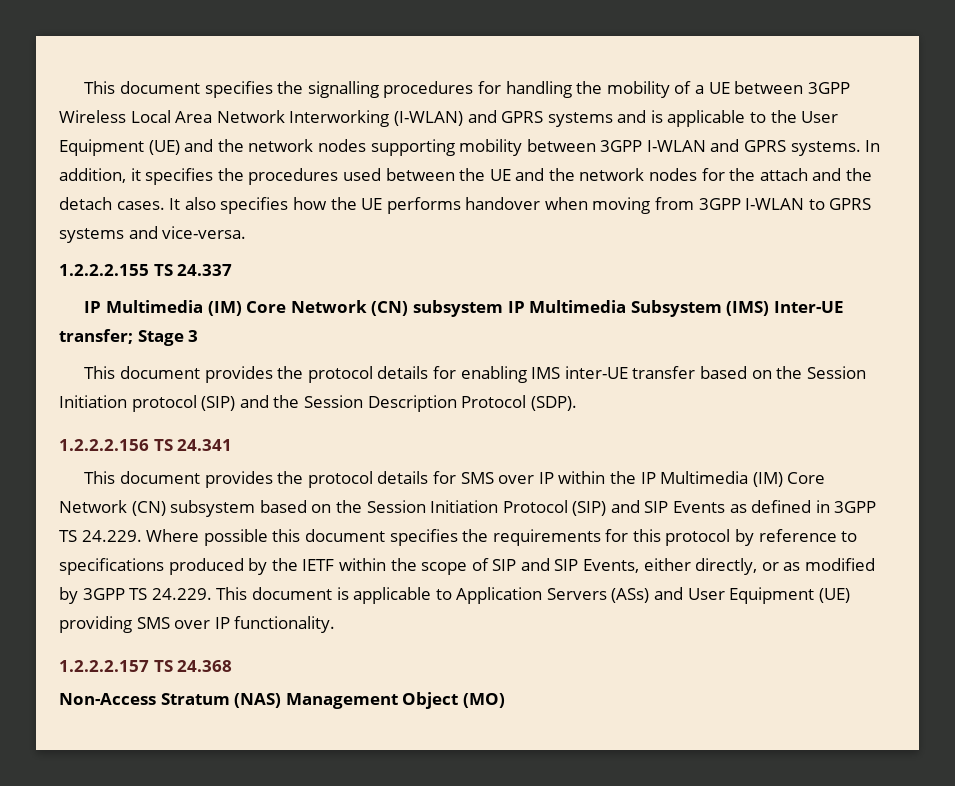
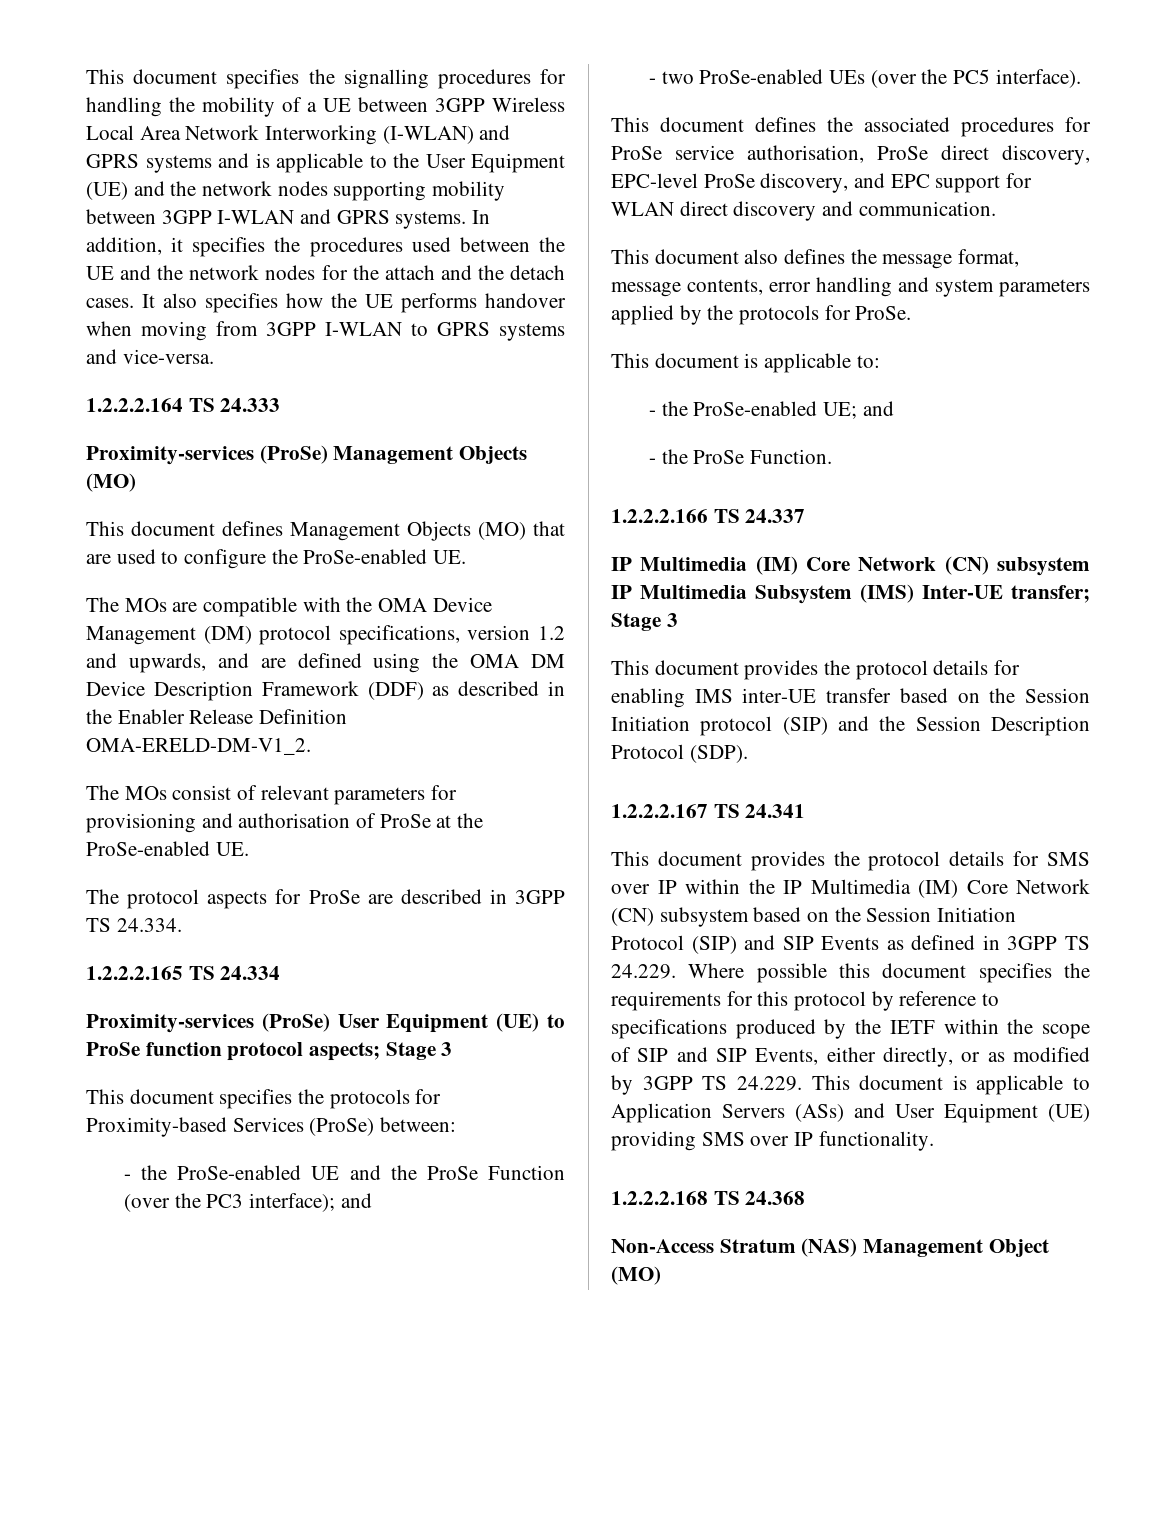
[59,264,149,276] 1.2.2.2.155 -> [86,398,281,412] [86,445,528,465] [86,473,136,492] [86,521,565,541] [86,549,467,569] [86,597,492,617] [86,625,565,645] [86,653,565,673] [86,681,565,701] [86,709,348,724] [86,738,311,755] [86,785,458,805] [86,813,484,833] [86,841,249,856] [86,889,565,909] [86,918,182,932] [86,966,281,980] [86,1013,565,1033] [86,1042,453,1061] [86,1089,442,1109] [86,1117,457,1137] [123,1165,565,1180] [123,1193,372,1212] [648,69,1081,88] [611,117,1091,137] [611,145,1090,165] [611,173,1033,193] [611,201,996,221] [611,249,1020,269] [611,277,1090,297] [611,305,912,325] [611,353,880,373] [648,401,894,419] [648,449,832,464] [611,509,708,523] 1.2.2.2.164 TS 24.333 // Proximity-services (ProSe) Management Objects (MO) // This document defines Management Objects (MO) that are used to configure the ProSe-enabled UE. // The MOs are compatible with the OMA Device Management (DM) protocol specifications, version 1.2 and upwards, and are defined using the OMA DM Device Description Framework (DDF) as described in the Enabler Release Definition OMA-ERELD-DM-V1_2. // The MOs consist of relevant parameters for provisioning and authorisation of ProSe at the ProSe-enabled UE. // The protocol aspects for ProSe are described in 3GPP TS 24.334. // 1.2.2.2.165 TS 24.334 // Proximity-services (ProSe) User Equipment (UE) to ProSe function protocol aspects; Stage 3 // This document specifies the protocols for Proximity-based Services (ProSe) between: // - the ProSe-enabled UE and the ProSe Function (over the PC3 interface); and // - two ProSe-enabled UEs (over the PC5 interface). // This document defines the associated procedures for ProSe service authorisation, ProSe direct discovery, EPC-level ProSe discovery, and EPC support for WLAN direct discovery and communication. // This document also defines the message format, message contents, error handling and system parameters applied by the protocols for ProSe. // This document is applicable to: // - the ProSe-enabled UE; and // - the ProSe Function. // 1.2.2.2.166
[59,439,149,451] 1.2.2.2.156 -> [611,804,708,818] 1.2.2.2.167
[59,660,149,672] 1.2.2.2.157 -> [611,1191,708,1205] 1.2.2.2.168

